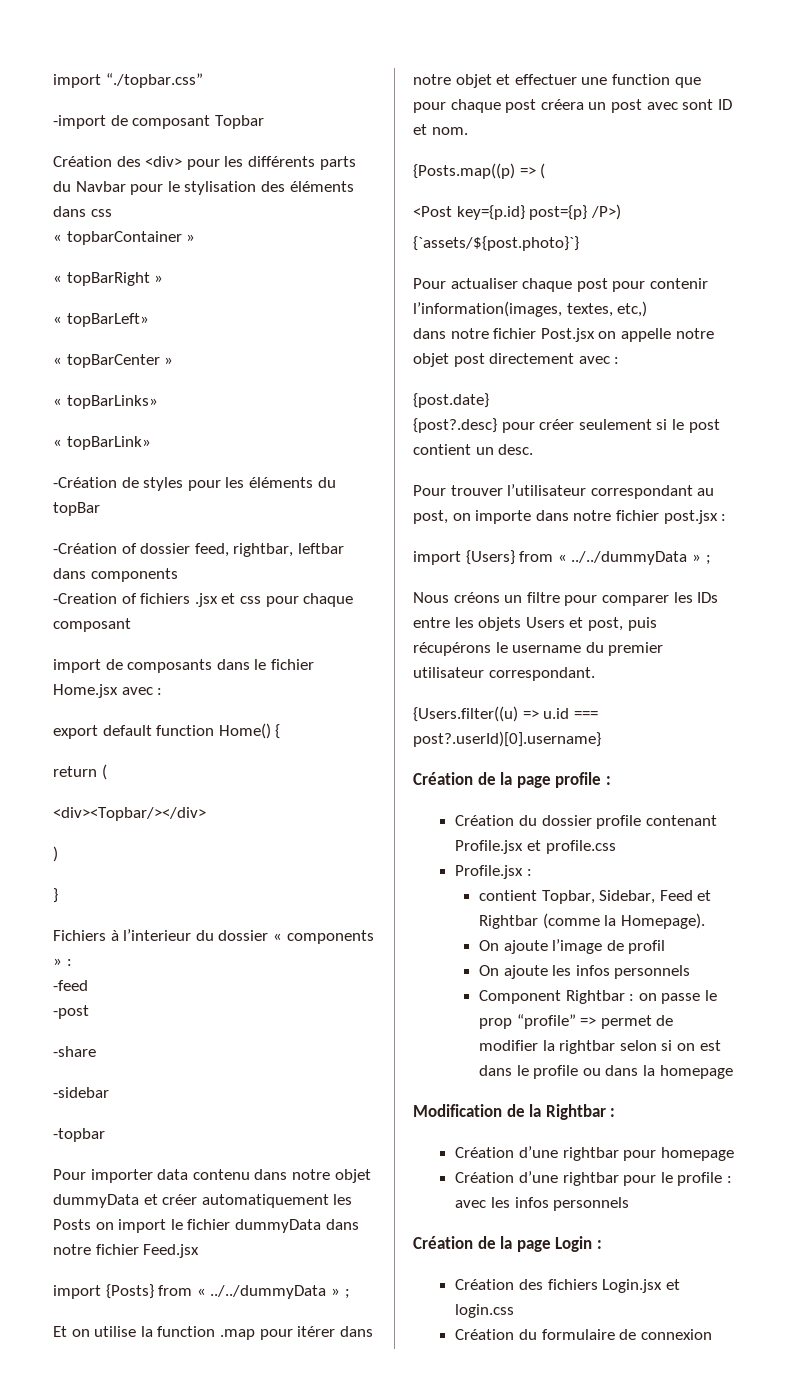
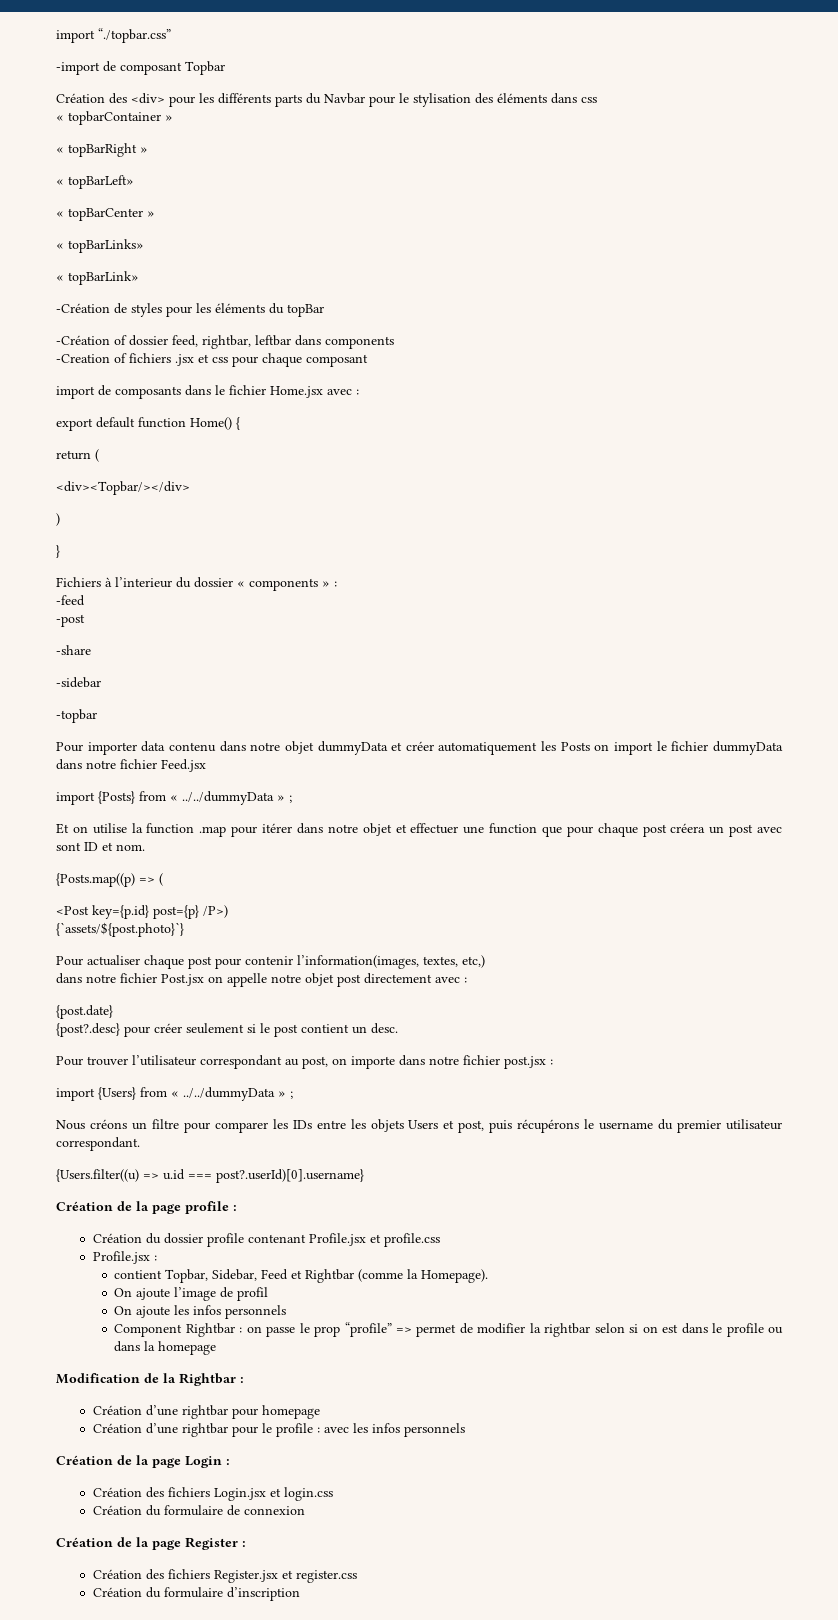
(712, 1334) none -> [56,1537,246,1550] [92,1569,357,1583] [92,1587,300,1601] // Création de la page Register : // Création des fichiers Register.jsx et register.css // Création du formulaire d’inscription

